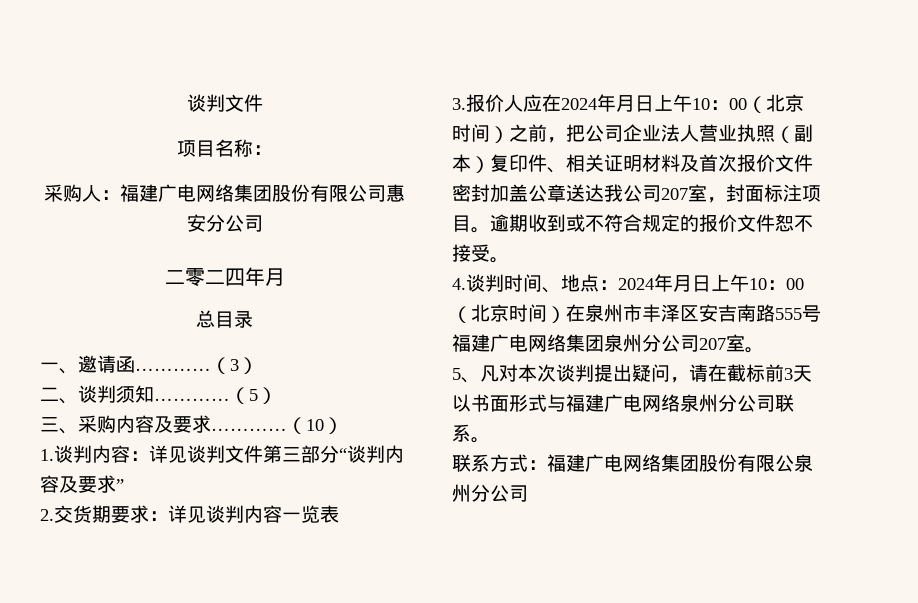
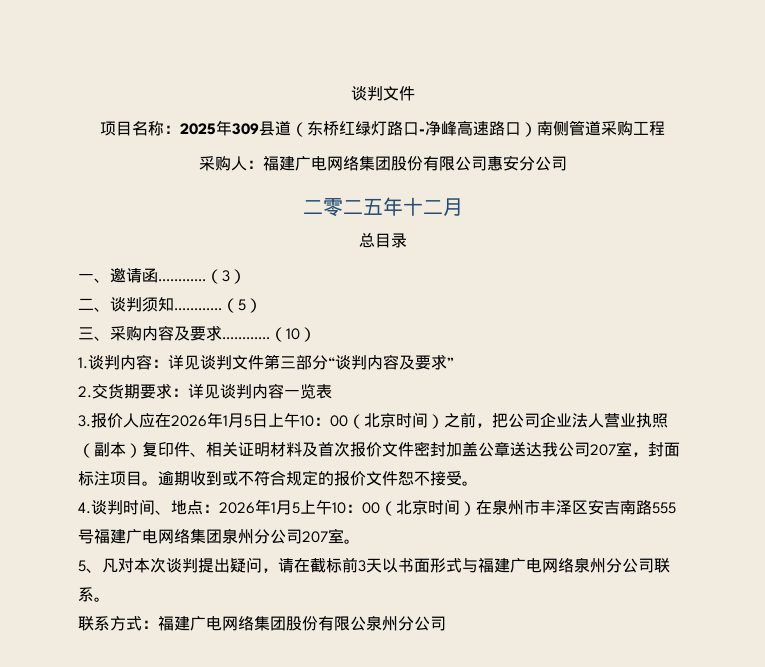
(272, 150) none -> [180,120,665,137] 2025年309县道（东桥红绿灯路口-净峰高速路口）南侧管道采购工程
[224,267,265,286] 四年 -> [362,197,443,216] 五年十二
[561,94,635,112] 2024年月 -> [171,412,252,428] 2026年1月5
[618,274,711,292] 2024年月日 -> [219,499,300,515] 2026年1月5

